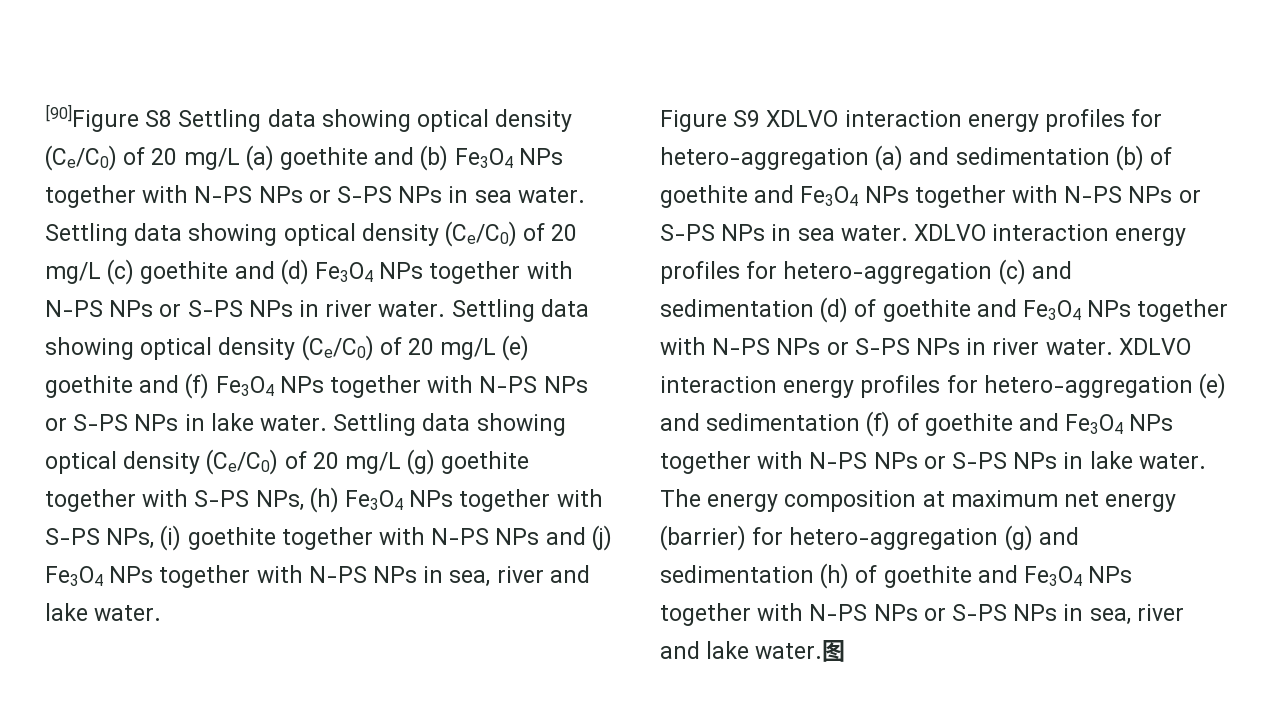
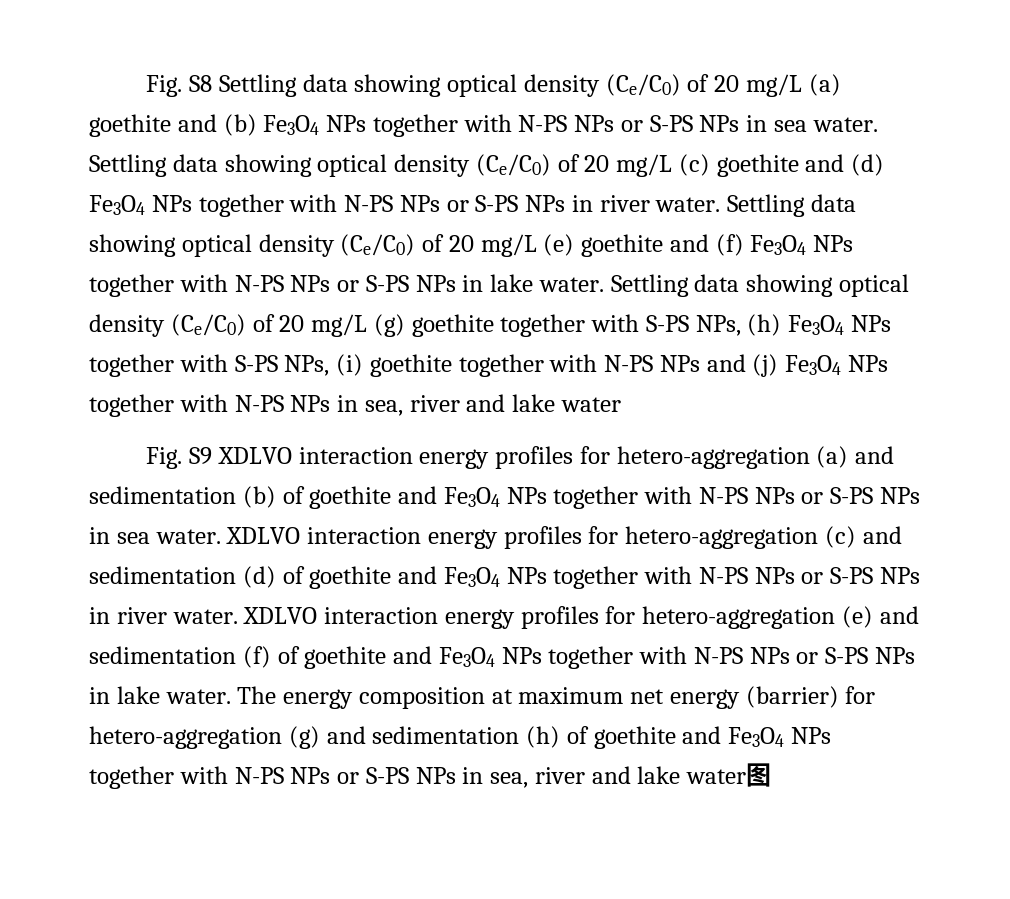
[45,104,139,132] [90]Figure -> [146,75,183,97] Fig.
[94,605,162,621] [660,110,727,132] water. // Figure -> [560,397,621,412] [146,447,183,469] water // Fig.
[755,643,823,659] water. -> [686,769,746,784] water

